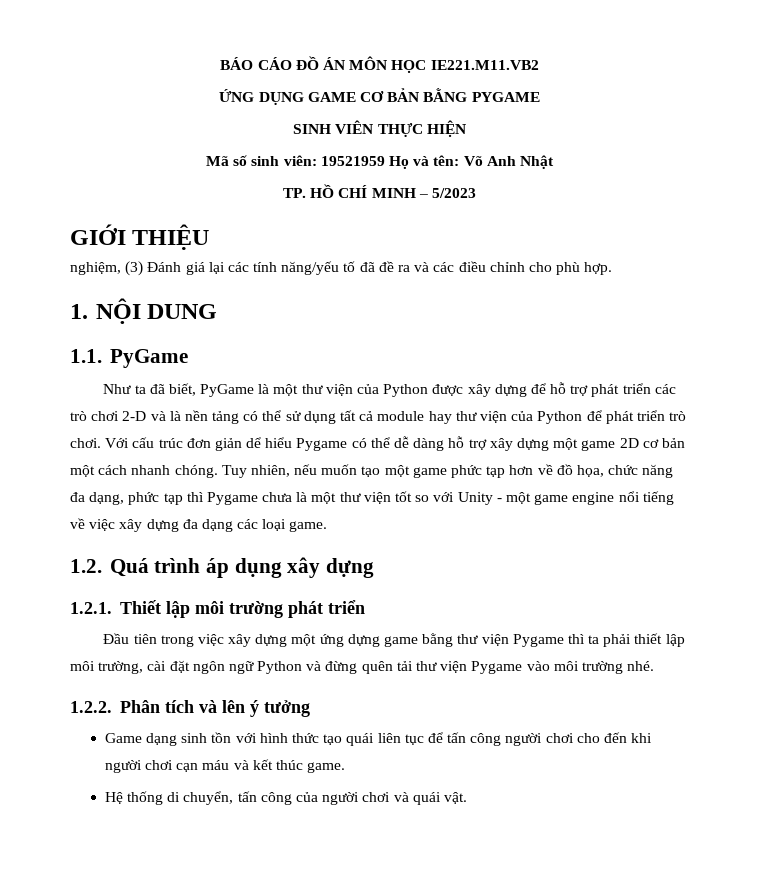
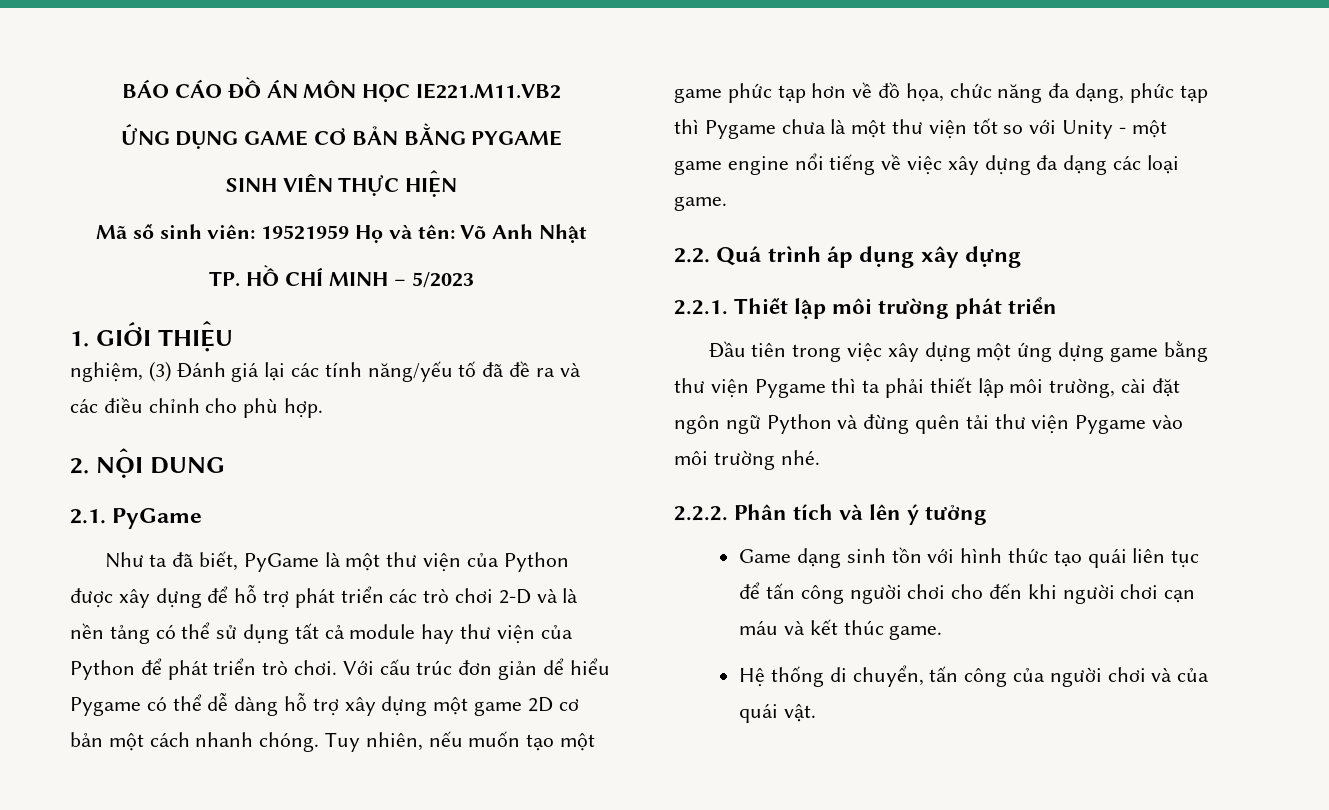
(476, 193) none -> [70,331,89,347] 1.
[70,304,88,319] 1. -> [70,458,89,474] 2.
[70,349,102,363] 1.1. -> [70,509,106,524] 2.1.
[70,559,102,573] 1.2. -> [674,248,710,263] 2.2.
[70,602,112,614] 1.2.1. -> [674,300,728,315] 2.2.1.
[70,701,112,713] 1.2.2. -> [674,506,728,521] 2.2.2.
(409, 797) none -> [1177,668,1210,682] của

